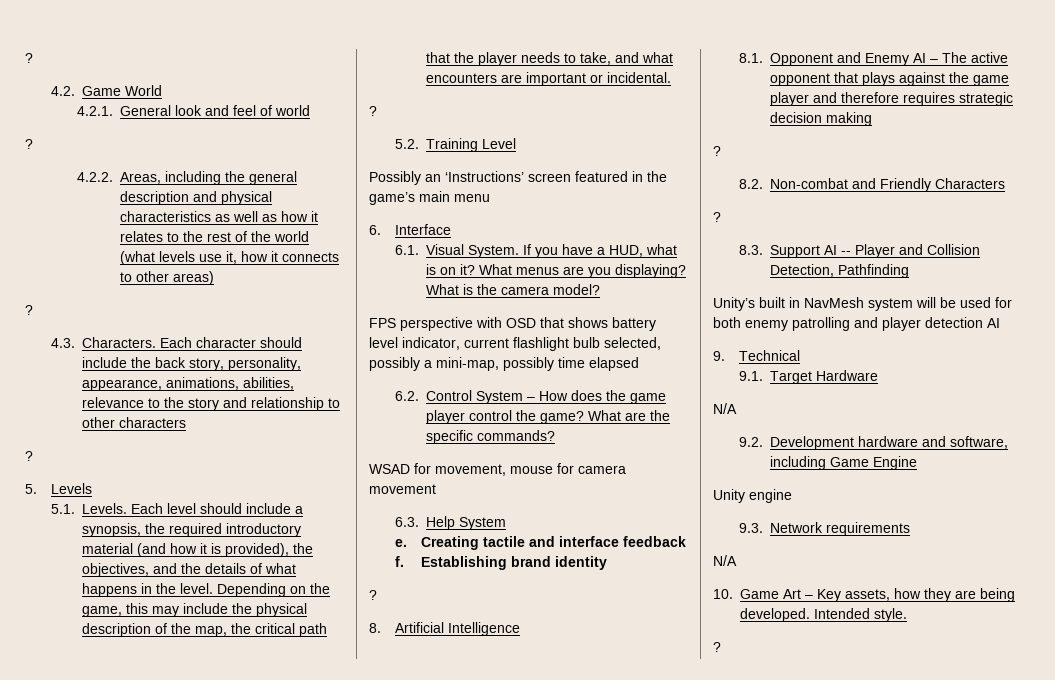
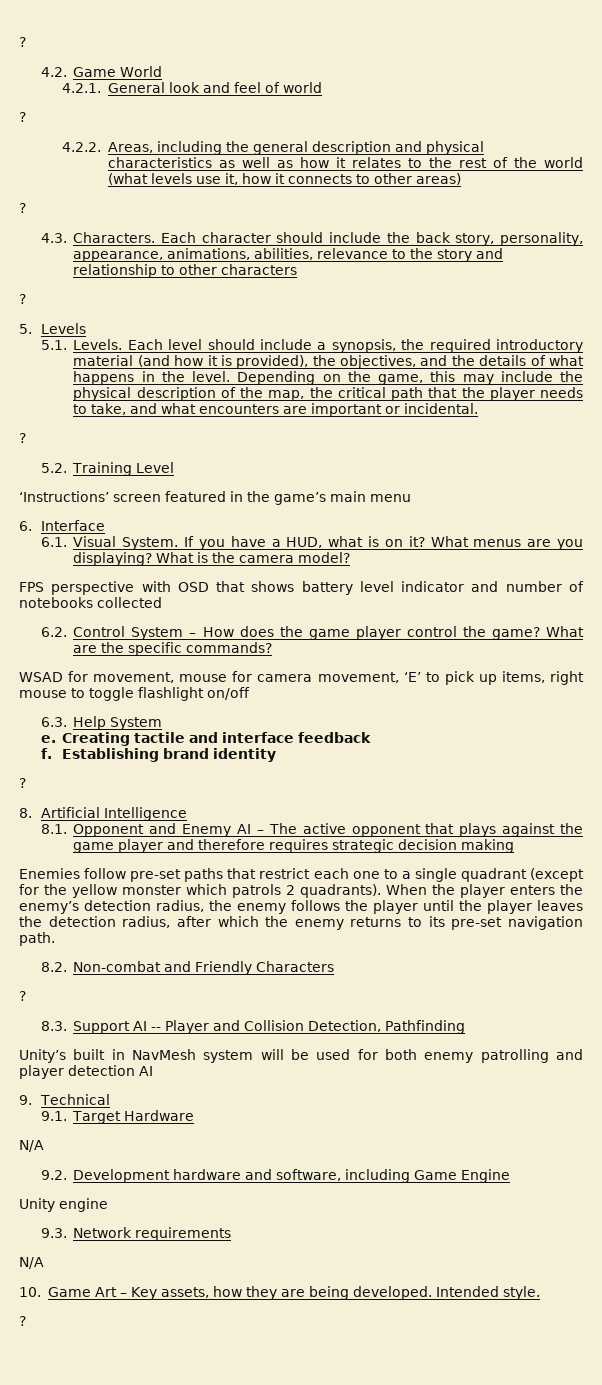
[369,171,441,185] Possibly an -> (175, 467) none
[402,337,661,351] [369,357,639,371] indicator, current flashlight bulb selected, possibly a mini-map, possibly time elapsed -> [401,581,584,592] [19,597,162,608] indicator and number of notebooks collected
[369,484,436,494] movement -> [317,671,584,685] [19,687,250,701] movement, ‘E’ to pick up items, right mouse to toggle flashlight on/off
[713,146,721,156] ? -> [19,868,584,882] [19,884,583,898] [19,900,583,914] [19,916,583,930] [19,932,55,946] Enemies follow pre-set paths that restrict each one to a single quadrant (except for the yellow monster which patrols 2 quadrants). When the player enters the enemy’s detection radius, the enemy follows the player until the player leaves the detection radius, after which the enemy returns to its pre-set navigation path.

